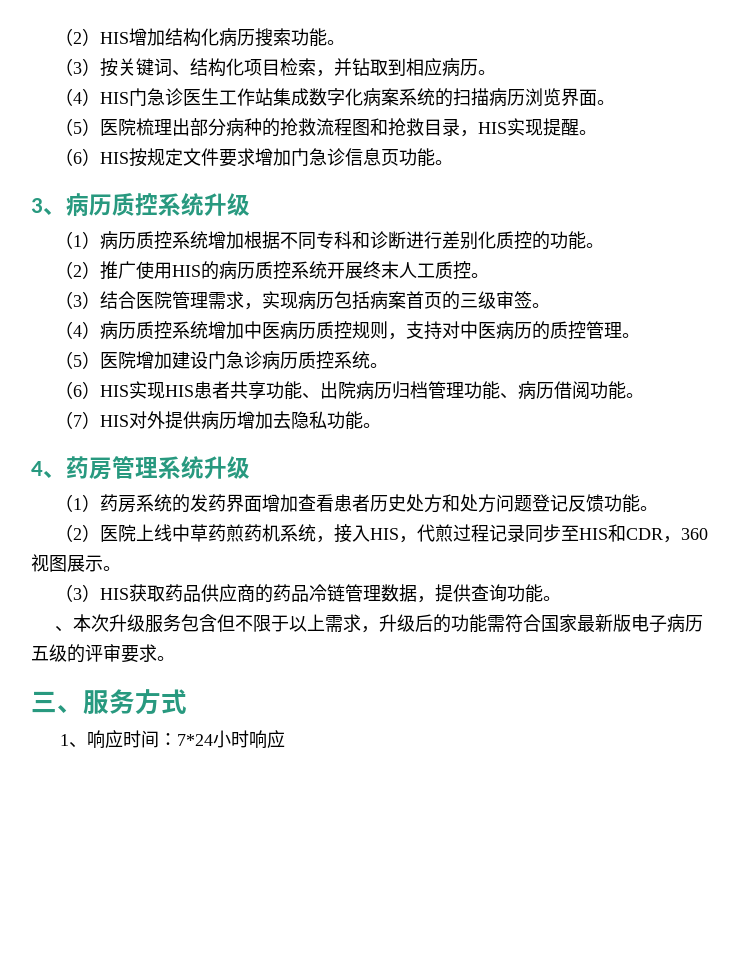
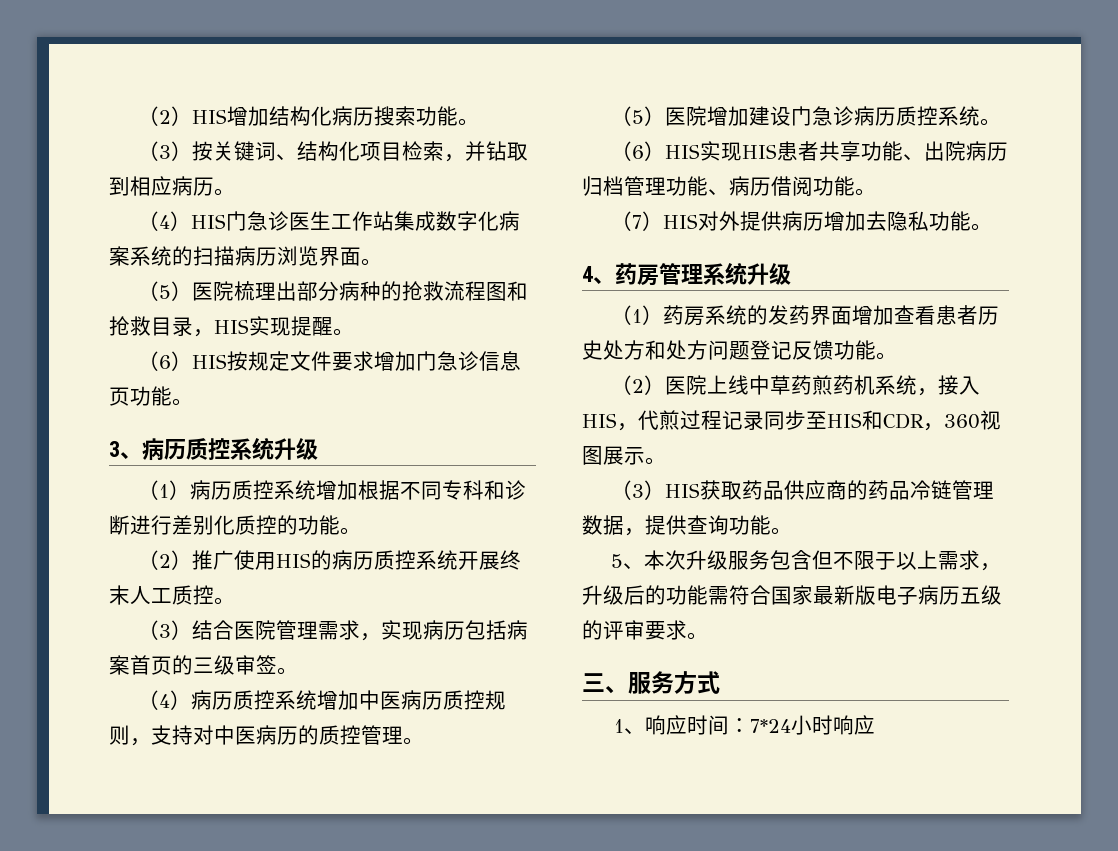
(561, 598) none -> [610,554,623,568] 5

